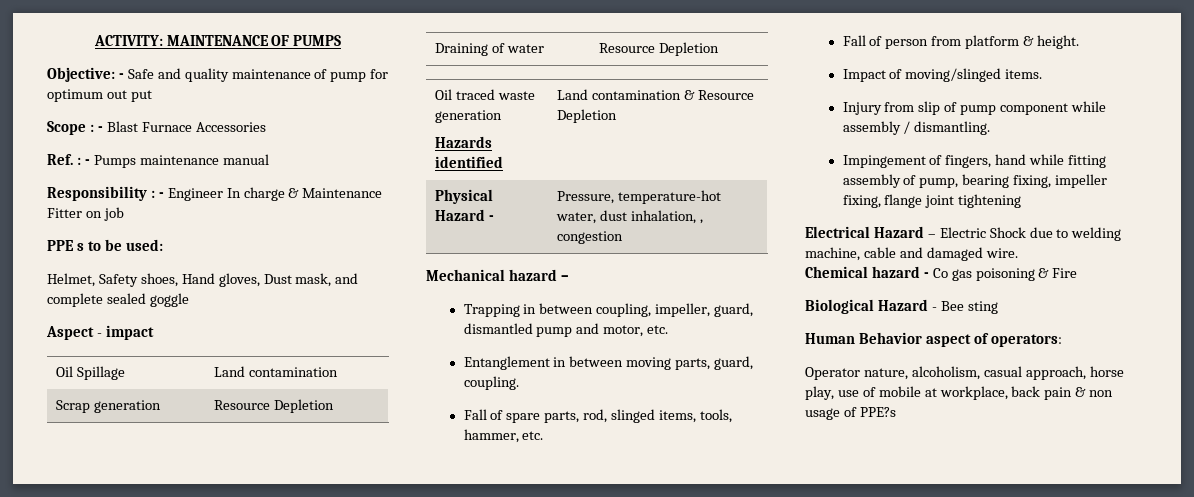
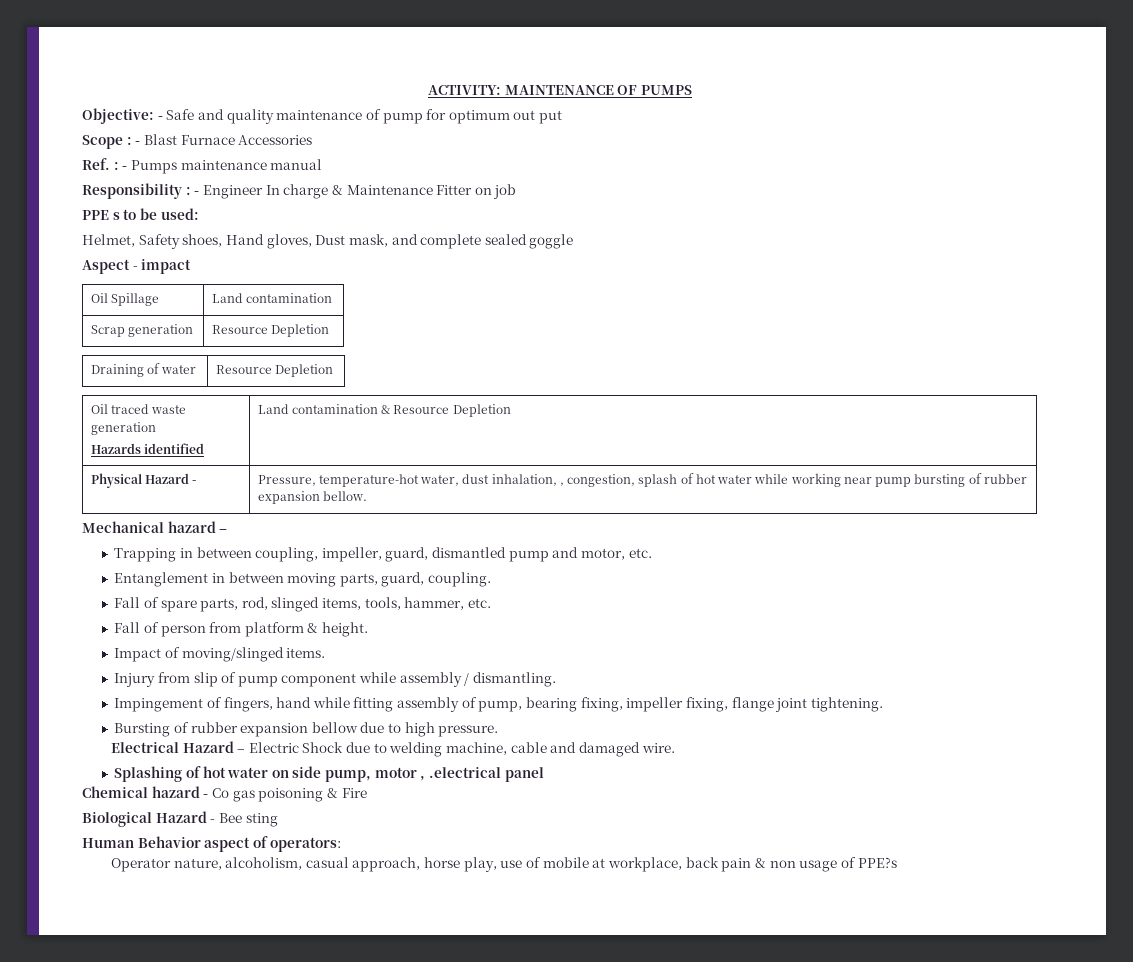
[556,231,623,244] congestion -> [567,473,1027,487] [257,491,367,504] congestion, splash of hot water while working near pump bursting of rubber expansion bellow.
[958,194,1022,208] tightening -> [810,697,883,712] [114,722,499,737] tightening. // Bursting of rubber expansion bellow due to high pressure.
(1018, 253) none -> [114,766,544,782] // Splashing of hot water on side pump, motor , .electrical panel

